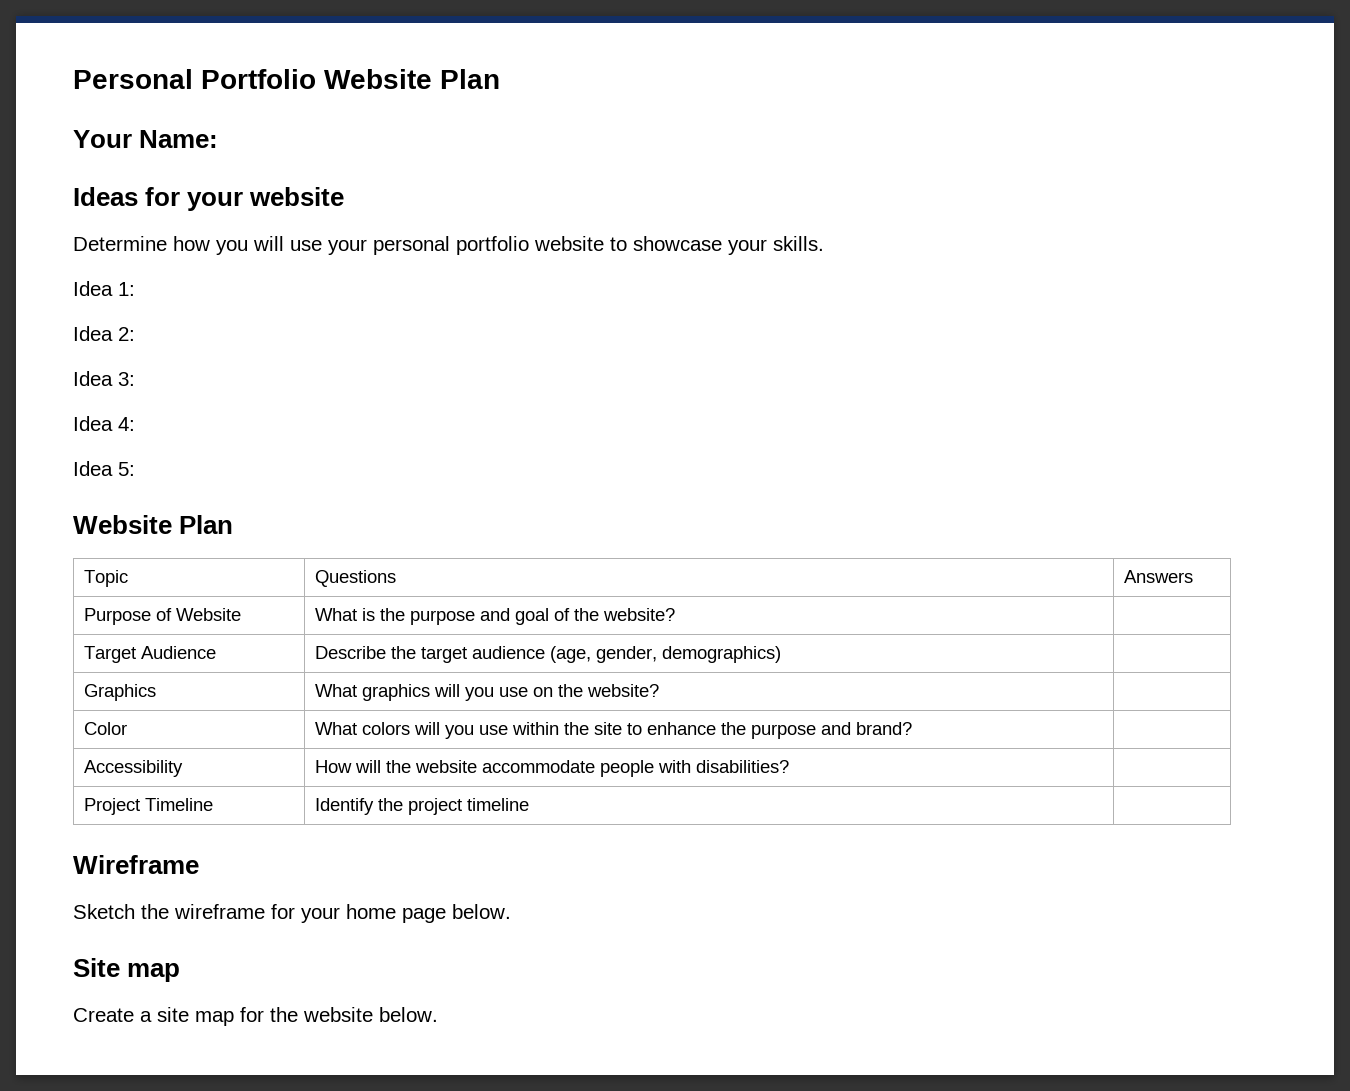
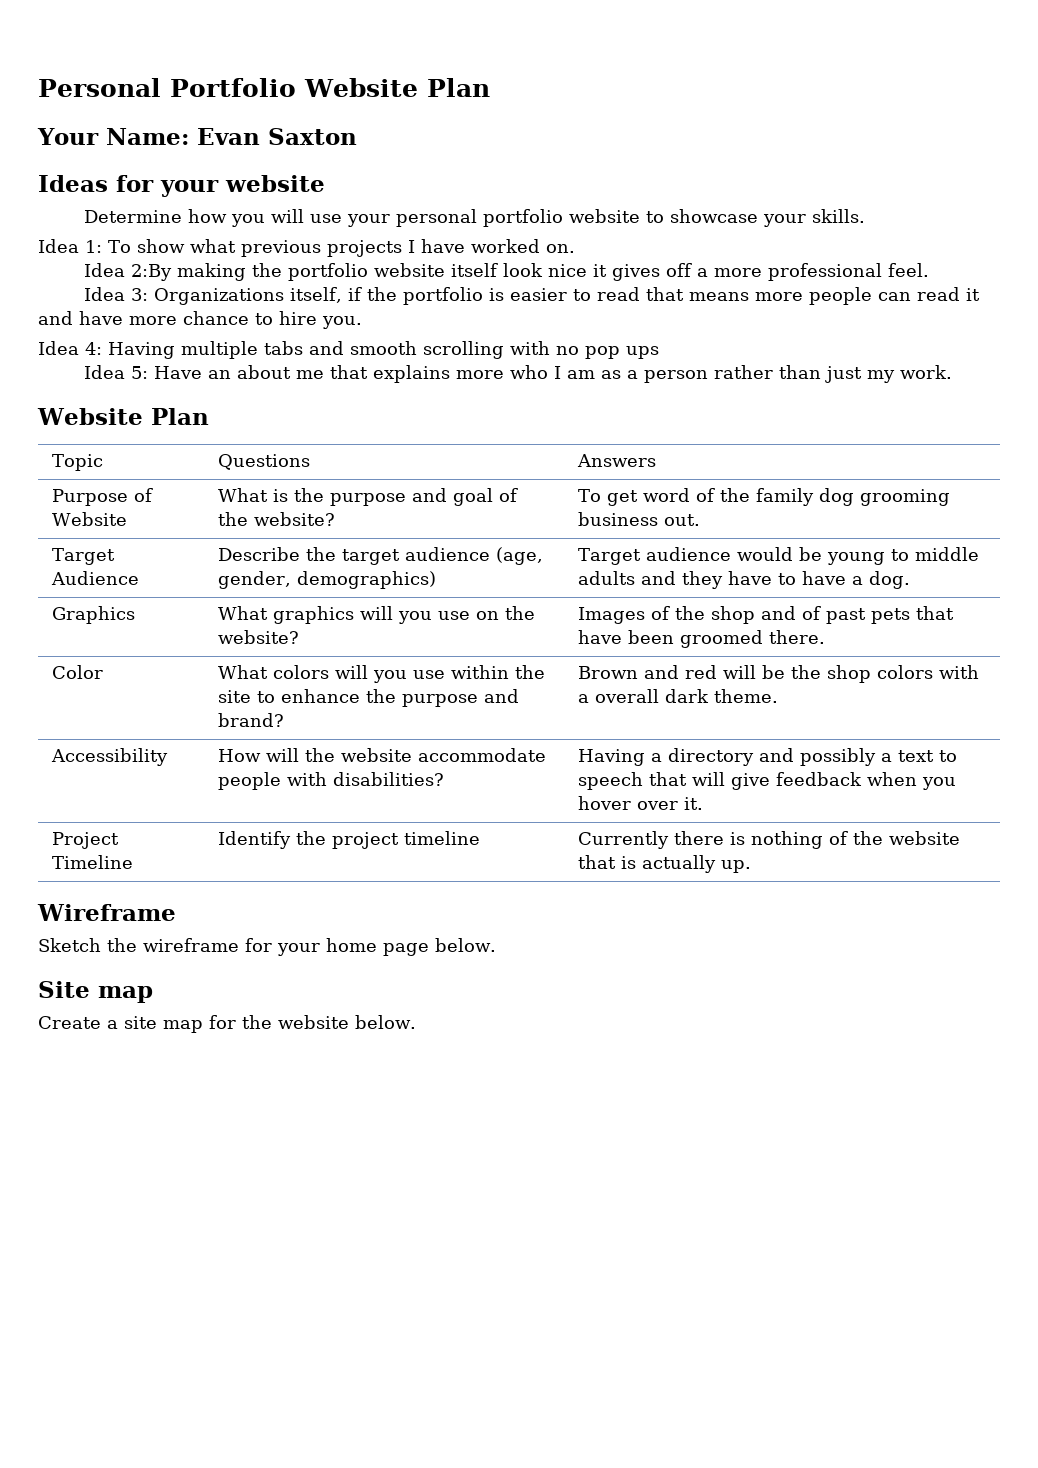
(219, 139) none -> [196,128,357,145] Evan Saxton
[73,326,135,341] [73,371,135,386] [73,416,135,431] [73,461,135,476] // Idea 2: // Idea 3: // Idea 4: // Idea 5: -> [108,239,575,257] [84,263,930,281] [84,287,981,305] [38,311,362,329] [38,341,659,359] [84,365,953,383] To show what previous projects I have worked on. // Idea 2:By making the portfolio website itself look nice it gives off a more professional feel. // Idea 3: Organizations itself, if the portfolio is easier to read that means more people can read it and have more chance to hire you. // Idea 4: Having multiple tabs and smooth scrolling with no pop ups // Idea 5: Have an about me that explains more who I am as a person rather than just my work.
(675, 614) none -> [577,488,950,506] [577,512,700,526] To get word of the family dog grooming business out.
(781, 654) none -> [577,547,979,565] [577,571,910,589] Target audience would be young to middle adults and they have to have a dog.
(659, 690) none -> [577,606,954,624] [577,630,825,648] Images of the shop and of past pets that have been groomed there.
(912, 728) none -> [577,665,979,683] [577,689,778,703] Brown and red will be the shop colors with a overall dark theme.
(789, 766) none -> [577,748,957,766] [577,772,956,790] [577,796,703,810] Having a directory and possibly a text to speech that will give feedback when you hover over it.
(529, 804) none -> [577,831,960,849] [577,855,751,873] Currently there is nothing of the website that is actually up.

